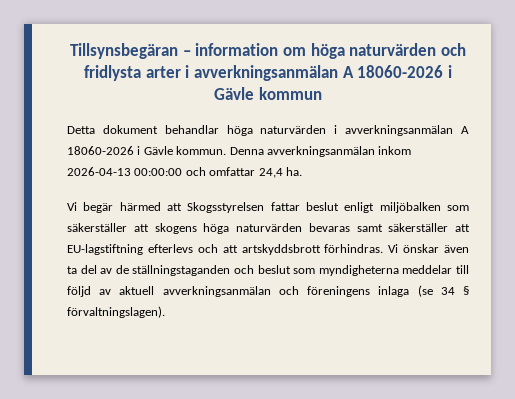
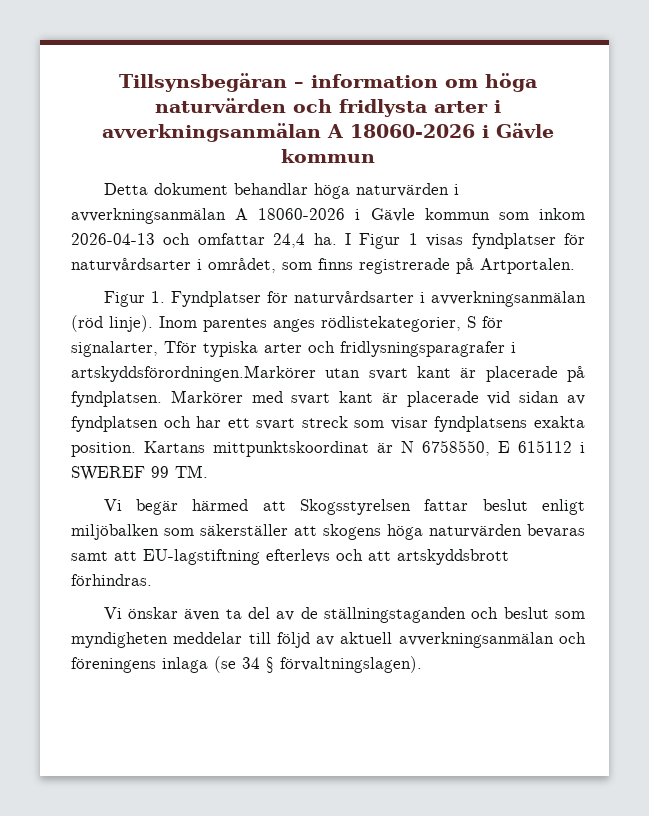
[176,146,375,157] kommun. Denna avverkningsanmälan -> [424,208,529,220] kommun som
[134,168,183,176] 00:00:00 -> (155, 239) none
(302, 171) none -> [345,233,585,249] [71,258,575,274] [103,291,586,307] [71,315,503,332] [71,341,516,357] [71,365,585,382] [71,390,585,407] [71,416,585,432] [71,440,585,457] [71,465,208,481] I Figur 1 visas fyndplatser för naturvårdsarter i området, som finns registrerade på Artportalen. // Figur 1. Fyndplatser för naturvårdsarter i avverkningsanmälan (röd linje). Inom parentes anges rödlistekategorier, S för signalarter, Tför typiska arter och fridlysningsparagrafer i artskyddsförordningen.Markörer utan svart kant är placerade på fyndplatsen. Markörer med svart kant är placerade vid sidan av fyndplatsen och har ett svart streck som visar fyndplatsens exakta position. Kartans mittpunktskoordinat är N 6758550, E 615112 i SWEREF 99 TM.
[388,223,449,232] säkerställer -> (108, 556) none
(384, 248) none -> (152, 580) //
[318,265,399,276] myndigheterna -> [71,632,168,648] myndigheten

